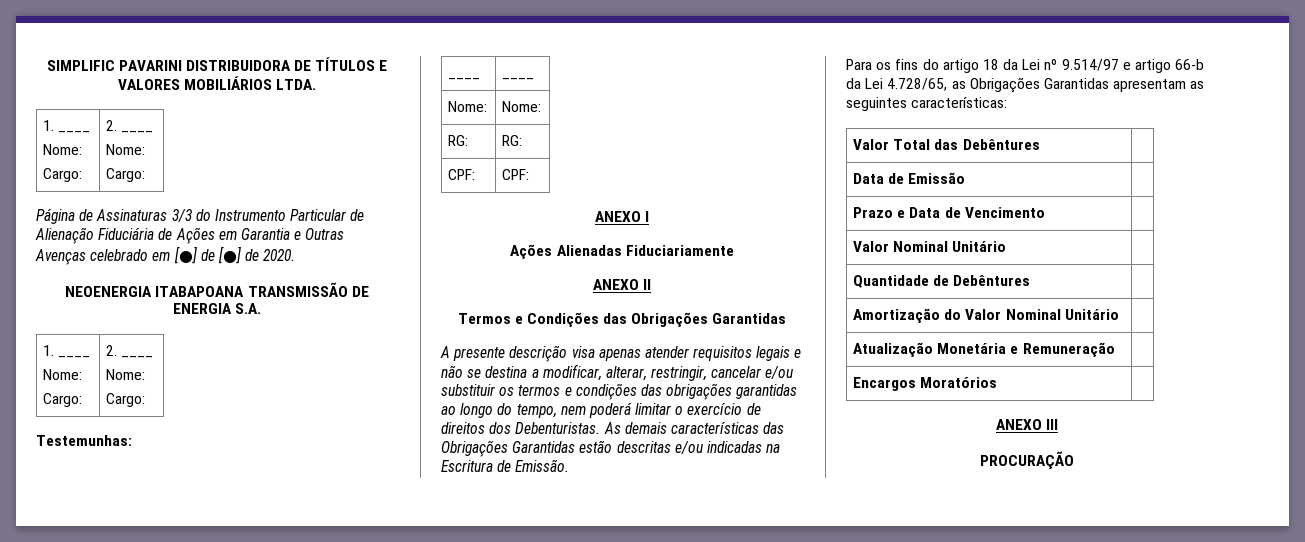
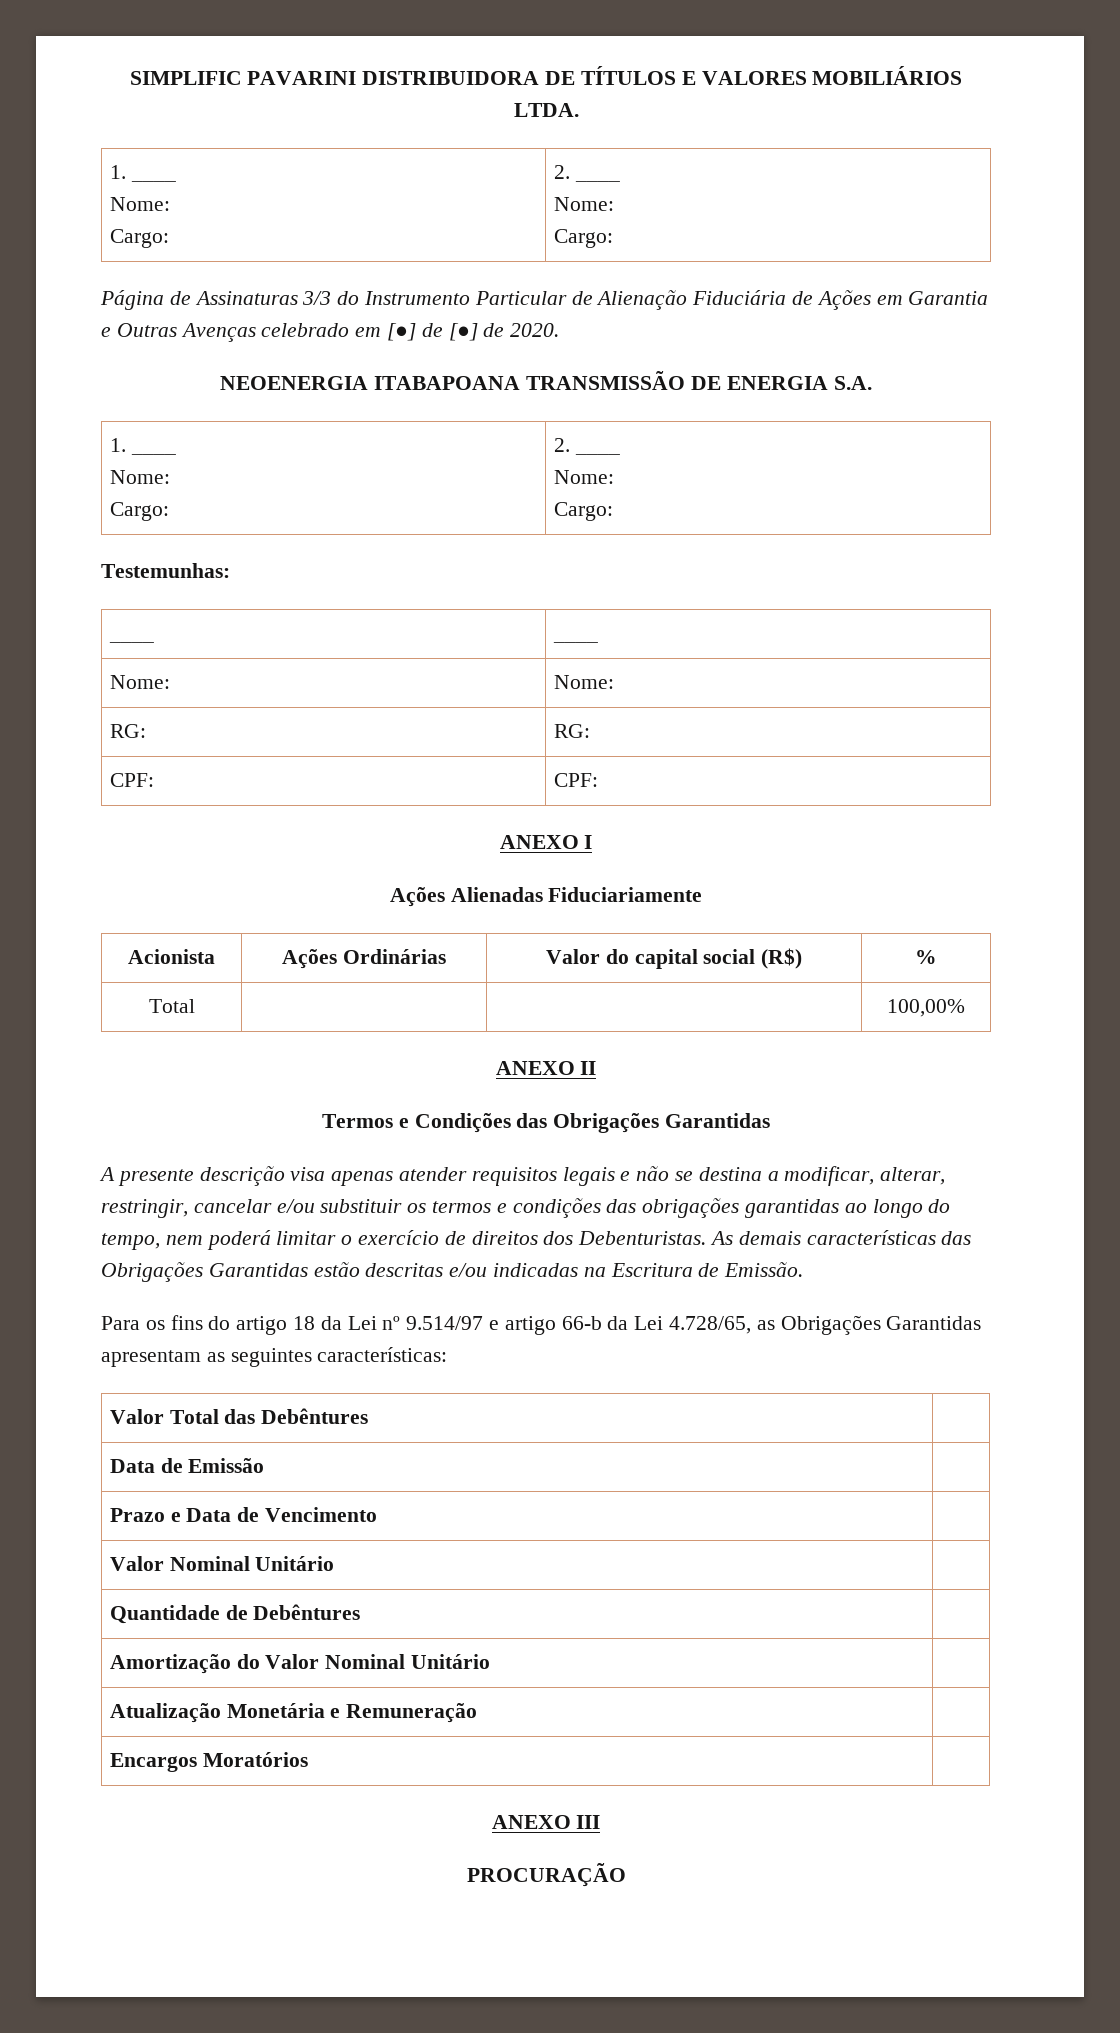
(734, 250) none -> [128,949,215,964] [282,949,446,969] [545,948,803,969] [915,950,937,964] [148,999,195,1013] [887,999,965,1017] // Acionista | Ações Ordinárias | Valor do capital social (R$) | % // Total | | | 100,00%

